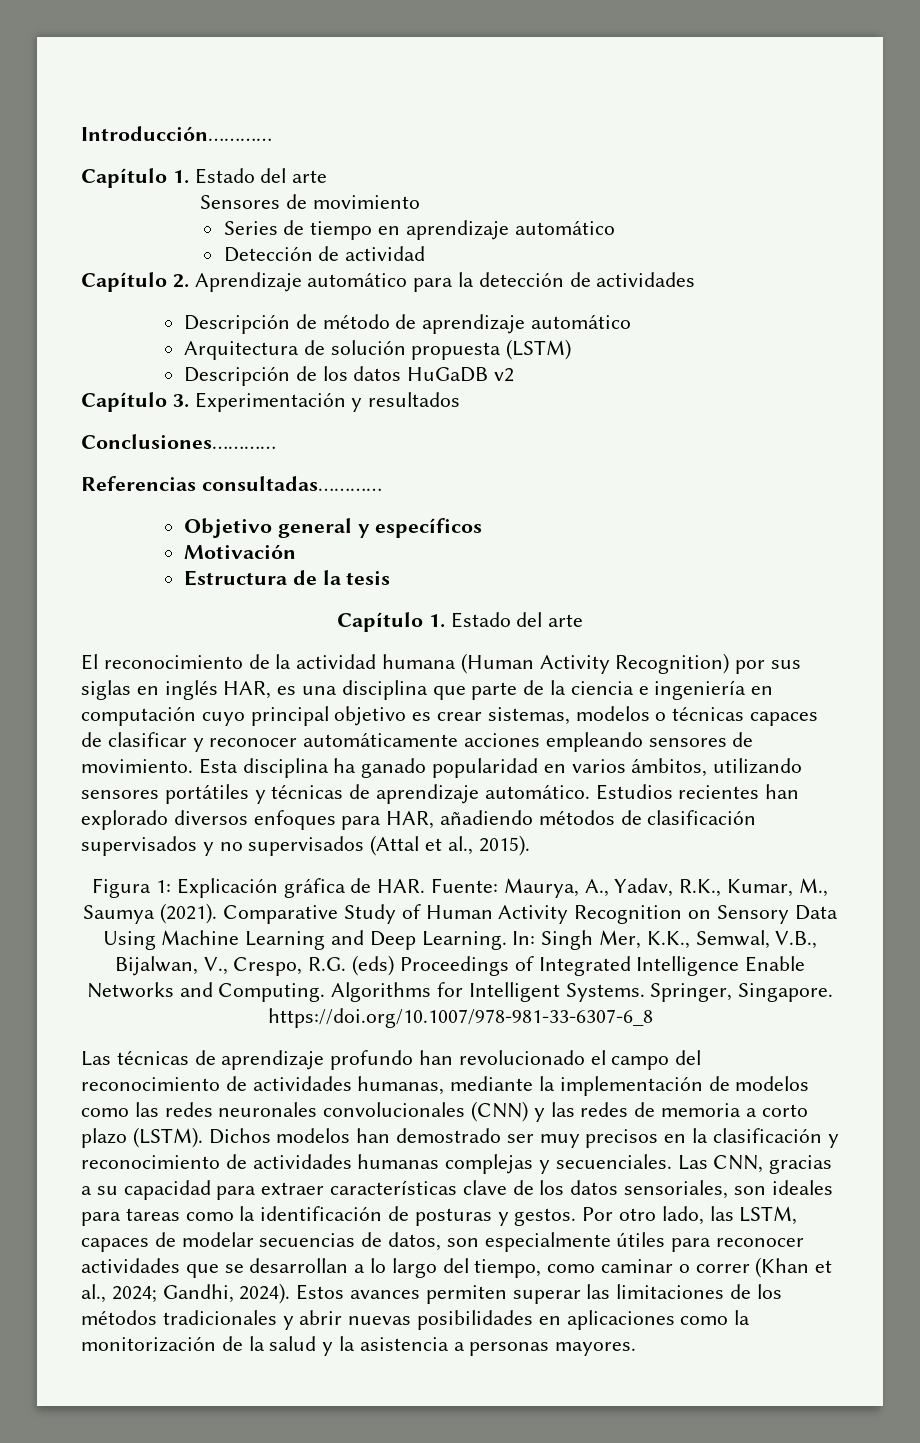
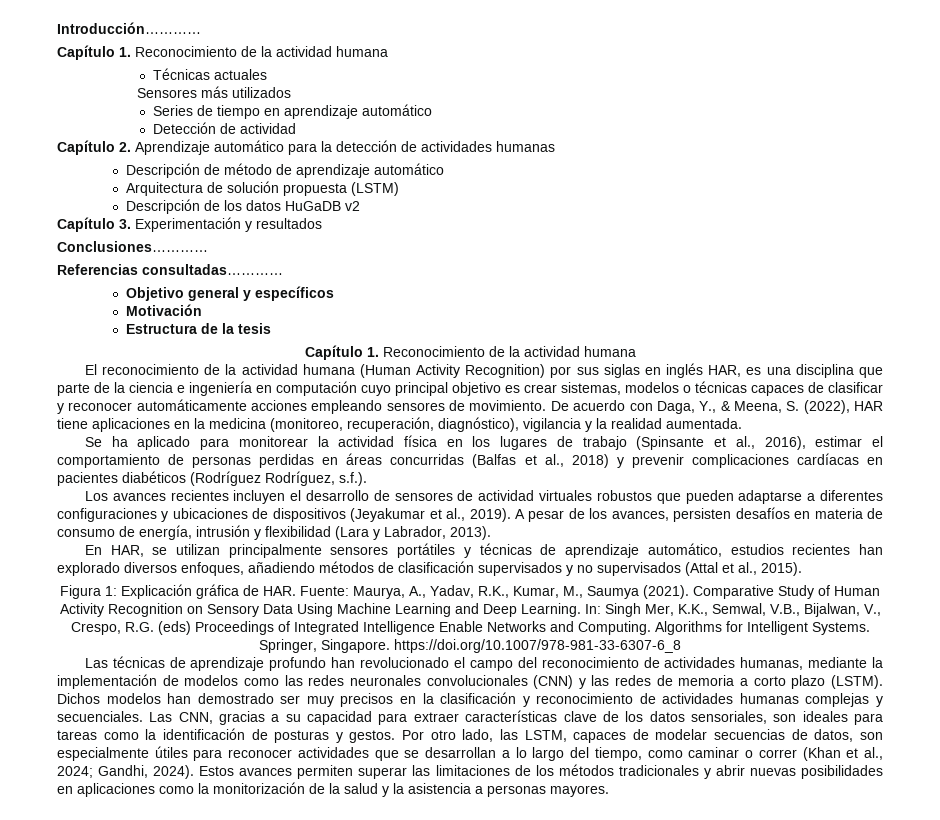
[194,168,328,184] Estado del arte -> [135,46,388,57] [152,68,267,80] Reconocimiento de la actividad humana // Técnicas actuales
[285,194,420,209] de movimiento -> [201,86,292,98] más utilizados
(696, 279) none -> [496,141,555,152] humanas
[450,612,584,628] Estado del arte -> [382,346,636,357] Reconocimiento de la actividad humana
[198,758,803,778] Esta disciplina ha ganado popularidad en varios ámbitos, utilizando -> [550,400,884,414] [57,417,742,432] [84,435,883,450] [57,453,884,468] [57,471,367,486] [84,490,883,504] [57,507,884,522] [57,525,491,540] [84,544,322,558] De acuerdo con Daga, Y., & Meena, S. (2022), HAR tiene aplicaciones en la medicina (monitoreo, recuperación, diagnóstico), vigilancia y la realidad aumentada. // Se ha aplicado para monitorear la actividad física en los lugares de trabajo (Spinsante et al., 2016), estimar el comportamiento de personas perdidas en áreas concurridas (Balfas et al., 2018) y prevenir complicaciones cardíacas en pacientes diabéticos (Rodríguez Rodríguez, s.f.). // Los avances recientes incluyen el desarrollo de sensores de actividad virtuales robustos que pueden adaptarse a diferentes configuraciones y ubicaciones de dispositivos (Jeyakumar et al., 2019). A pesar de los avances, persisten desafíos en materia de consumo de energía, intrusión y flexibilidad (Lara y Labrador, 2013). // En HAR, se utilizan principalmente
[484,784,673,800] automático. Estudios -> [647,543,784,557] automático, estudios
[253,810,435,830] enfoques para HAR, -> [181,562,244,576] enfoques,

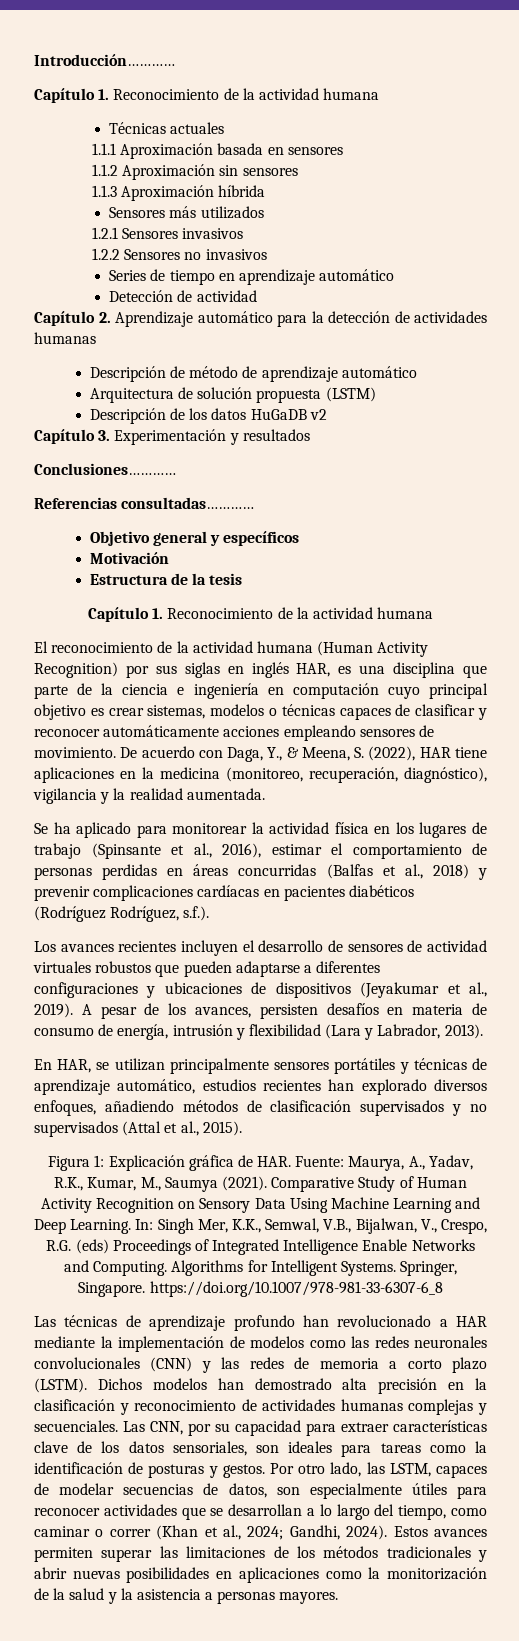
[137,86,292,98] Sensores más utilizados -> [92,143,343,159] [92,164,298,180] [92,185,266,201] [109,206,264,219] [92,227,244,239] [92,248,267,260] 1.1.1 Aproximación basada en sensores // 1.1.2 Aproximación sin sensores // 1.1.3 Aproximación híbrida // Sensores más utilizados // 1.2.1 Sensores invasivos // 1.2.2 Sensores no invasivos
[453,657,804,671] el campo del reconocimiento de actividades humanas, -> [439,1316,487,1327] a HAR
[280,693,394,707] ser muy precisos -> [342,1378,438,1394] alta precisión
[219,711,280,725] gracias a -> [188,1423,211,1436] por

